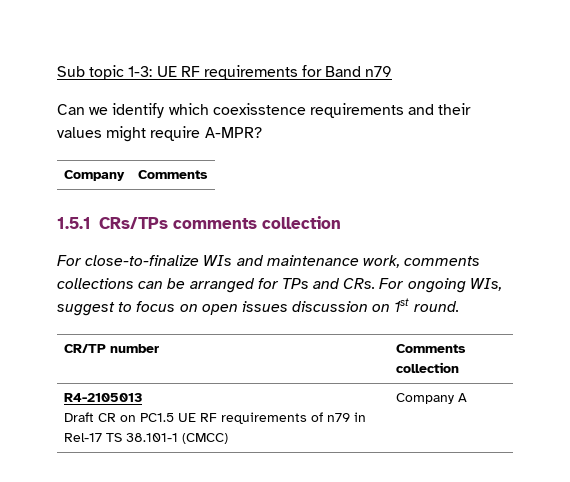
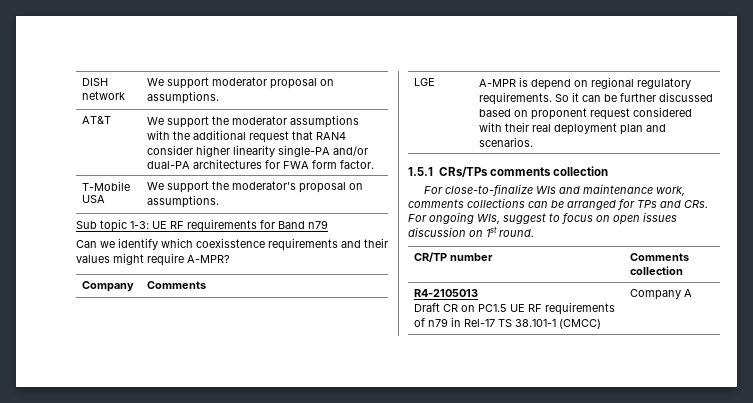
(57, 71) none -> [82,78,109,86] [82,91,126,100] [147,77,335,89] [147,91,220,104] [82,116,112,124] [147,115,360,128] [147,130,347,143] [147,145,369,157] [147,159,375,169] [82,181,131,191] [82,195,106,203] [147,181,364,193] [147,195,220,208] DISH network | We support moderator proposal on assumptions. // AT&T | We support the moderator assumptions with the additional request that RAN4 consider higher linearity single-PA and/or dual-PA architectures for FWA form factor. // T-Mobile USA | We support the moderator’s proposal on assumptions. //
(208, 174) none -> [414,78,436,86] [479,77,692,90] [479,92,714,105] [479,107,693,120] [479,122,667,135] [479,137,534,147] // LGE | A-MPR is depend on regional regulatory requirements. So it can be further discussed based on proponent request considered with their real deployment plan and scenarios.

